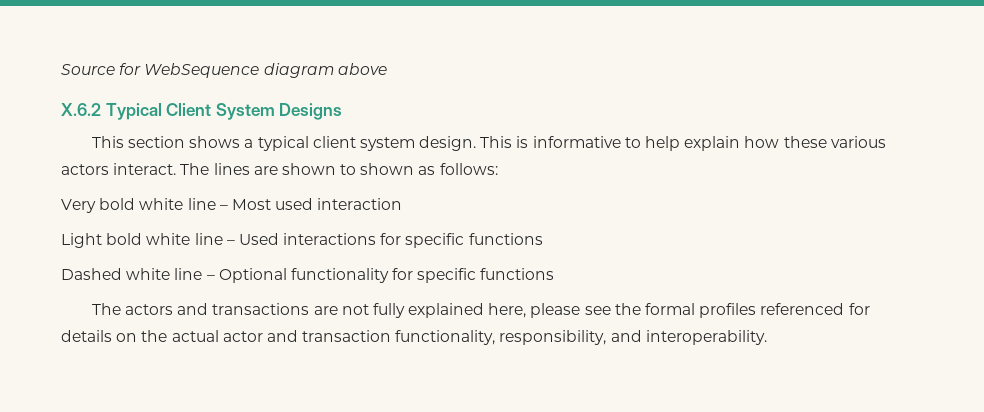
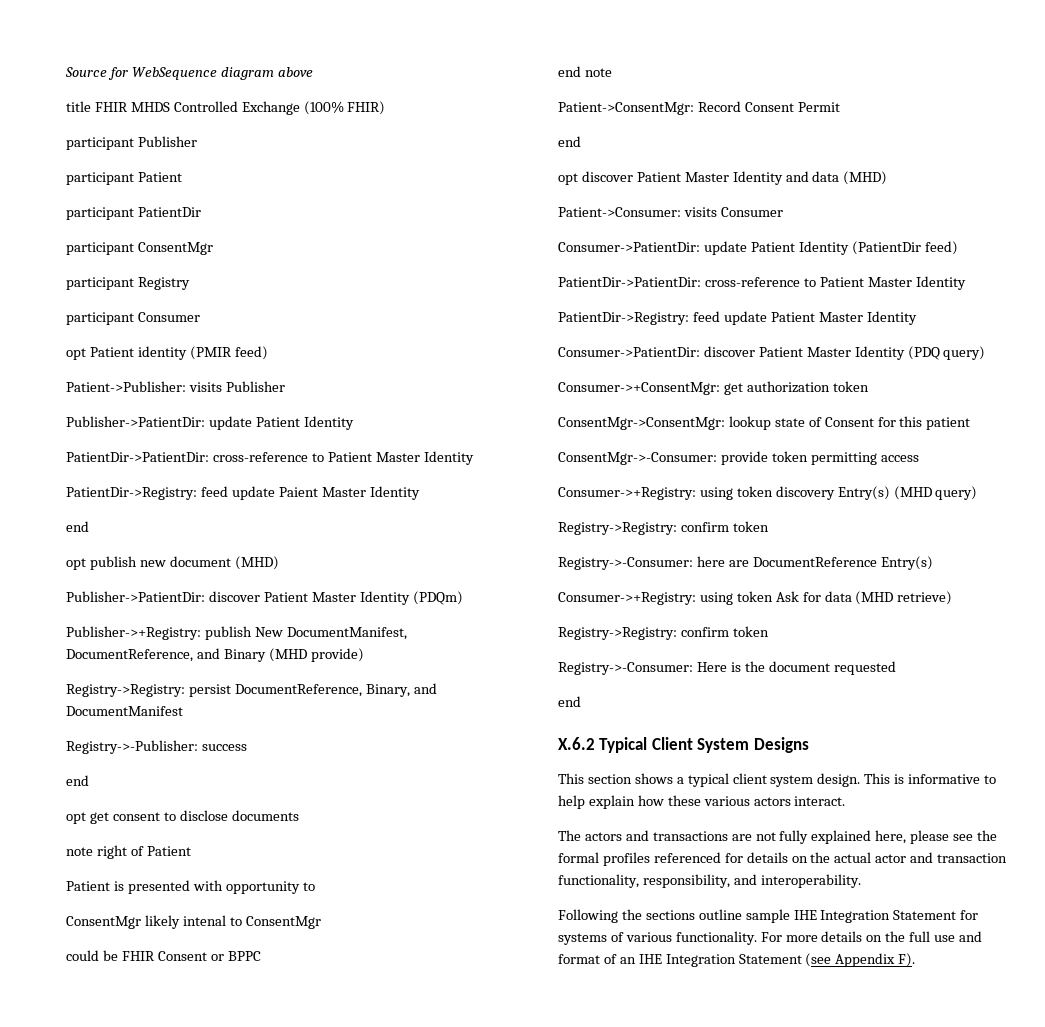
(387, 69) none -> [66,101,386,115] [66,136,197,150] [66,172,182,185] [66,207,201,220] [66,242,213,255] [66,277,190,290] [66,312,200,325] [66,346,268,360] [66,381,285,392] [66,416,354,430] [66,451,474,465] [66,486,420,500] [66,521,89,532] [66,556,279,570] [66,591,463,605] [66,626,407,640] [66,648,364,662] [66,683,437,697] [66,706,183,716] [66,740,247,754] [66,775,89,786] [66,810,299,824] [66,845,191,859] [66,880,315,894] [66,915,321,929] [66,950,261,961] [558,66,612,77] [558,101,840,115] [558,136,581,147] [558,171,888,185] [558,207,783,217] [558,241,958,255] [558,276,966,290] [558,311,917,325] [558,346,986,360] [558,381,869,395] [558,416,971,430] [558,451,919,465] [558,486,978,500] [558,521,769,535] [558,556,933,570] [558,591,953,605] [558,626,769,640] [558,661,896,675] [558,696,581,707] // title FHIR MHDS Controlled Exchange (100% FHIR) // participant Publisher // participant Patient // participant PatientDir // participant ConsentMgr // participant Registry // participant Consumer // opt Patient identity (PMIR feed) // Patient->Publisher: visits Publisher // Publisher->PatientDir: update Patient Identity // PatientDir->PatientDir: cross-reference to Patient Master Identity // PatientDir->Registry: feed update Paient Master Identity // end // opt publish new document (MHD) // Publisher->PatientDir: discover Patient Master Identity (PDQm) // Publisher->+Registry: publish New DocumentManifest, DocumentReference, and Binary (MHD provide) // Registry->Registry: persist DocumentReference, Binary, and DocumentManifest // Registry->-Publisher: success // end // opt get consent to disclose documents // note right of Patient // Patient is presented with opportunity to // ConsentMgr likely intenal to ConsentMgr // could be FHIR Consent or BPPC // end note // Patient->ConsentMgr: Record Consent Permit // end // opt discover Patient Master Identity and data (MHD) // Patient->Consumer: visits Consumer // Consumer->PatientDir: update Patient Identity (PatientDir feed) // PatientDir->PatientDir: cross-reference to Patient Master Identity // PatientDir->Registry: feed update Patient Master Identity // Consumer->PatientDir: discover Patient Master Identity (PDQ query) // Consumer->+ConsentMgr: get authorization token // ConsentMgr->ConsentMgr: lookup state of Consent for this patient // ConsentMgr->-Consumer: provide token permitting access // Consumer->+Registry: using token discovery Entry(s) (MHD query) // Registry->Registry: confirm token // Registry->-Consumer: here are DocumentReference Entry(s) // Consumer->+Registry: using token Ask for data (MHD retrieve) // Registry->Registry: confirm token // Registry->-Consumer: Here is the document requested // end
[180,163,498,175] [61,198,403,213] [61,233,543,248] [61,268,555,283] The lines are shown to shown as follows: // Very bold white line – Most used interaction // Light bold white line – Used interactions for specific functions // Dashed white line – Optional functionality for specific functions -> (846, 801) none
(767, 337) none -> [558,909,979,923] [558,931,983,945] [558,953,916,967] // Following the sections outline sample IHE Integration Statement for systems of various functionality. For more details on the full use and format of an IHE Integration Statement (see Appendix F).

